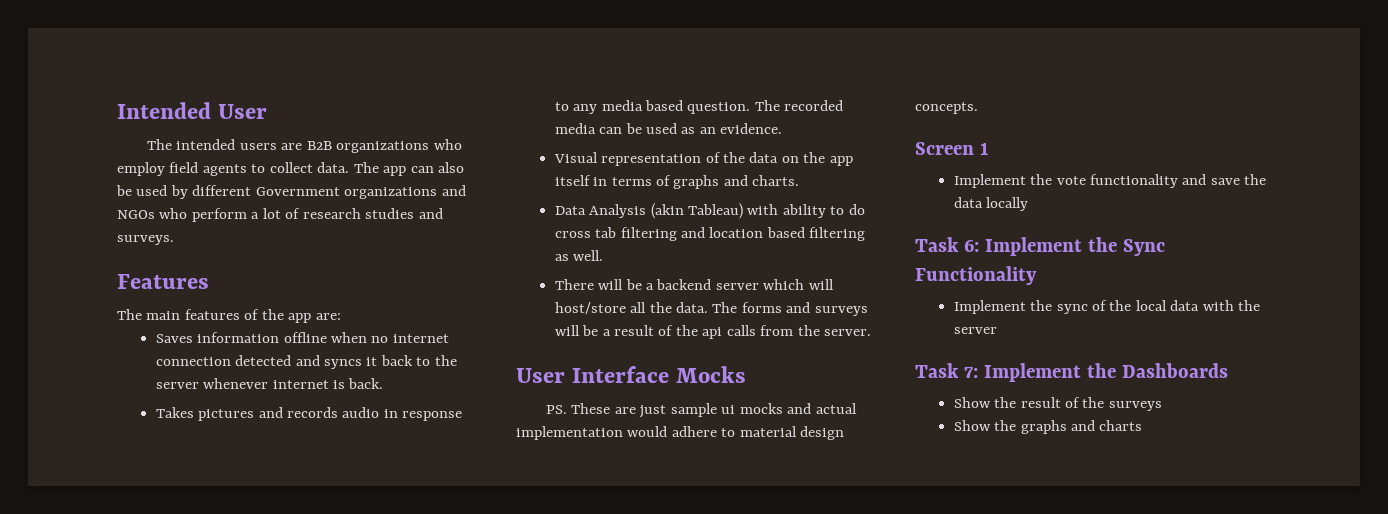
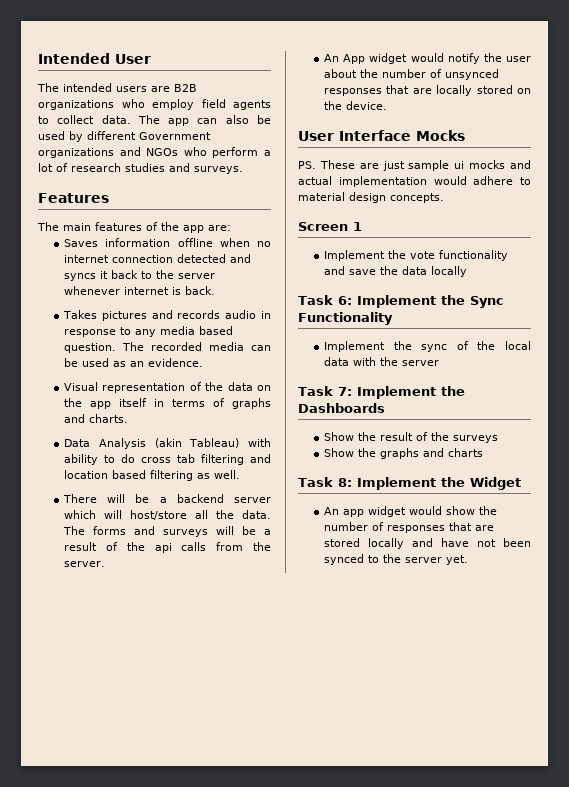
(872, 332) none -> [323,53,531,64] [323,69,499,80] [323,85,531,96] [323,101,387,110] // An App widget would notify the user about the number of unsynced responses that are locally stored on the device.
(1143, 425) none -> [298,477,521,490] [323,506,497,517] [323,522,494,533] [323,538,531,549] [323,554,468,565] // Task 8: Implement the Widget // An app widget would show the number of responses that are stored locally and have not been synced to the server yet.

